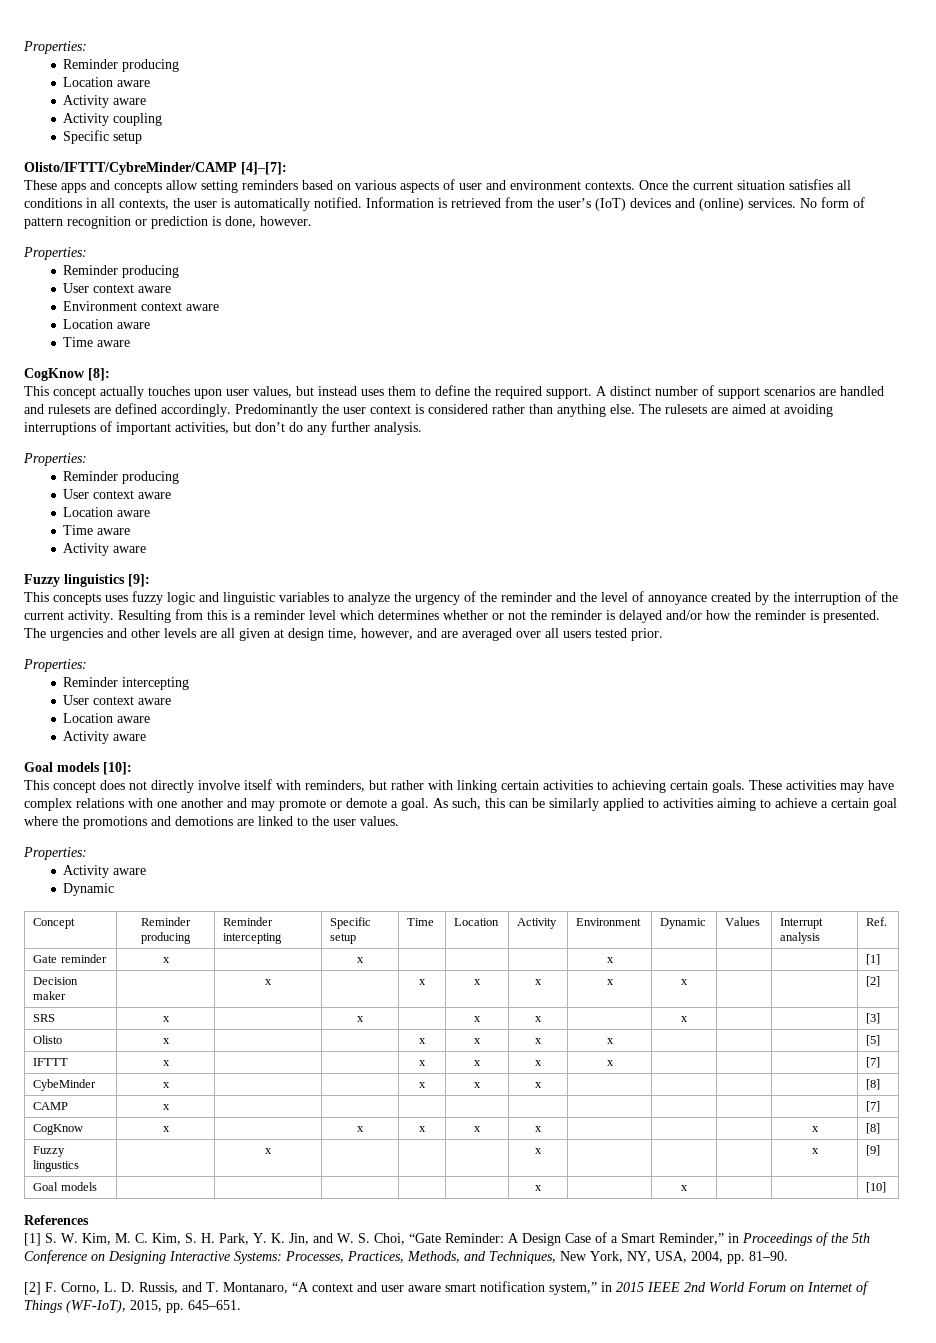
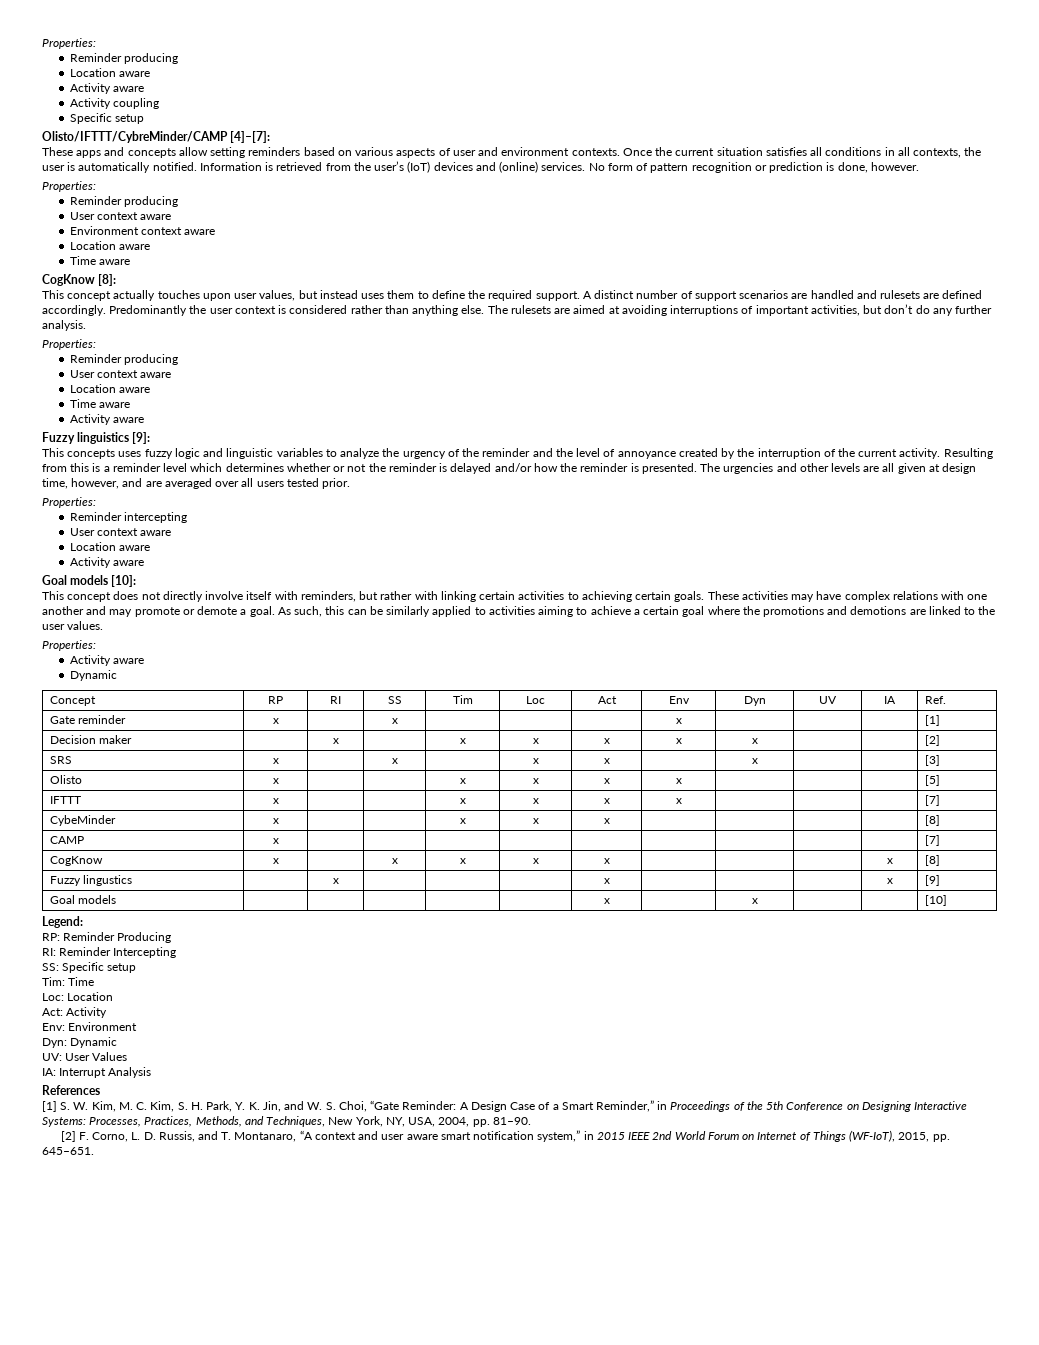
[141,917,191,926] [141,932,191,944] [223,917,274,926] [223,933,283,944] [330,917,372,929] [330,933,357,944] [407,918,435,926] [454,918,500,926] [517,918,558,929] [576,918,642,926] [660,918,707,929] [725,917,761,926] [780,918,824,929] [780,932,821,944] Reminder producing | Reminder intercepting | Specific setup | Time | Location | Activity | Environment | Dynamic | Values | Interrupt analysis -> [268,696,283,704] [330,696,341,704] [387,696,402,704] [452,695,473,704] [526,696,545,704] [597,696,617,704] [668,696,690,704] [743,696,766,706] [819,696,837,704] [884,696,896,704] RP | RI | SS | Tim | Loc | Act | Env | Dyn | UV | IA
(887, 1187) none -> [42,916,83,928] [42,932,172,943] [42,947,177,958] [42,962,137,973] [42,977,95,986] [42,992,114,1001] [42,1007,108,1018] [42,1022,138,1031] [42,1037,118,1048] [42,1052,128,1061] [42,1067,152,1078] // Legend: // RP: Reminder Producing // RI: Reminder Intercepting // SS: Specific setup // Tim: Time // Loc: Location // Act: Activity // Env: Environment // Dyn: Dynamic // UV: User Values // IA: Interrupt Analysis

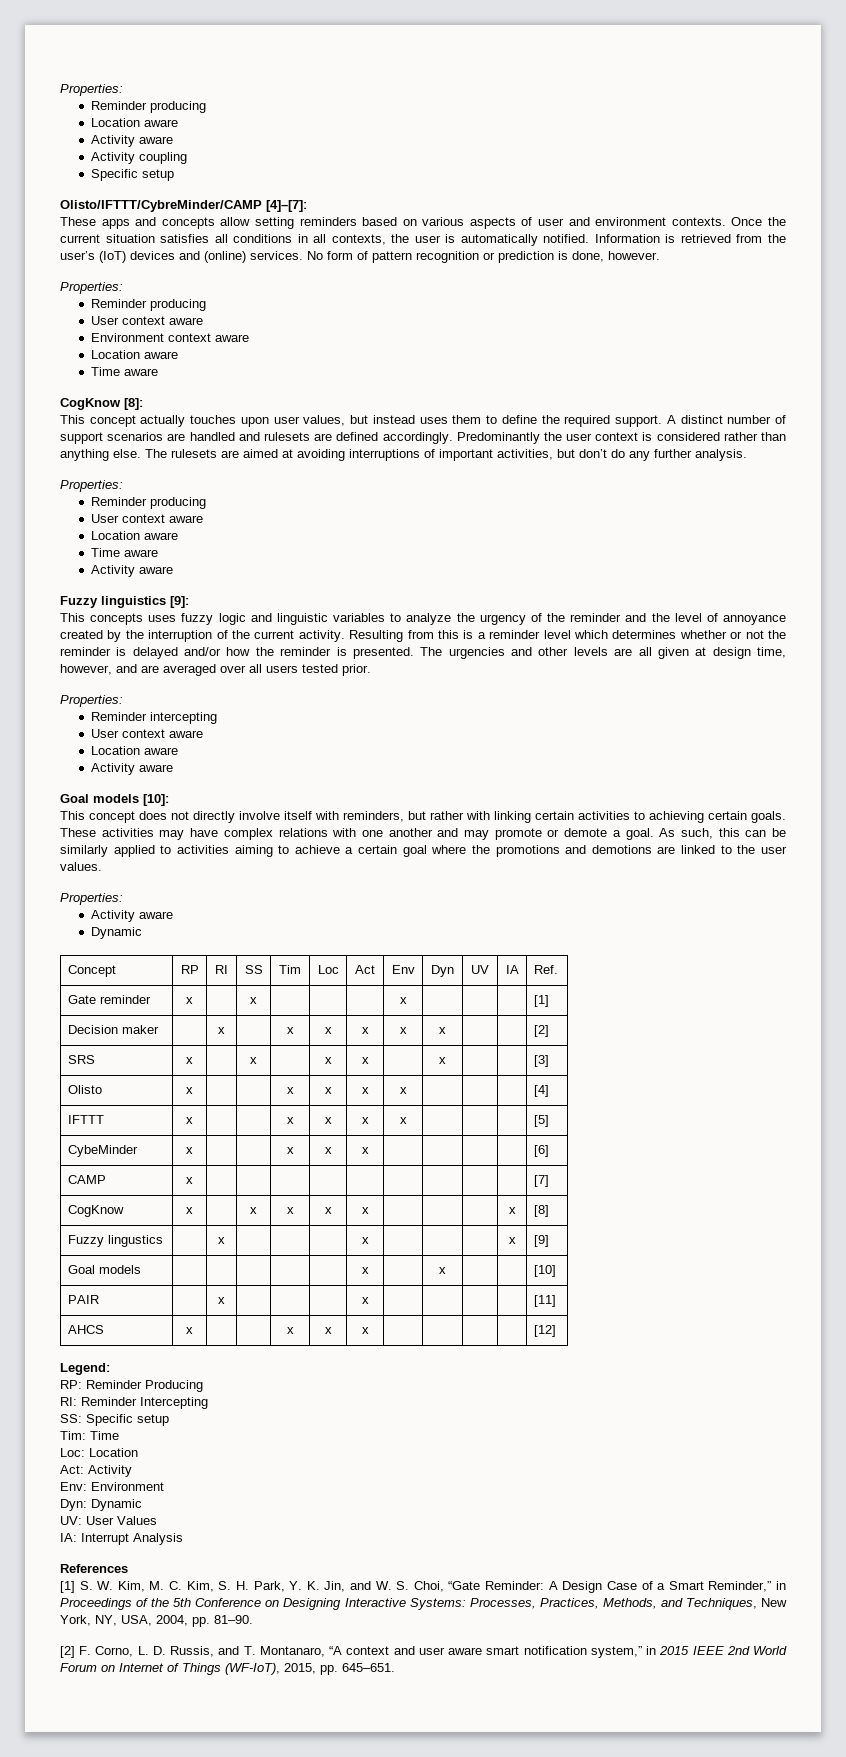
[924,775,940,786] [5] -> [533,1085,549,1097] [4]
[924,795,940,806] [7] -> [533,1115,549,1127] [5]
[924,815,940,826] [8] -> [533,1145,549,1157] [6]
(947, 900) none -> [67,1295,99,1304] [218,1297,225,1304] [361,1297,369,1304] [533,1295,556,1307] [67,1325,104,1334] [186,1327,193,1334] [286,1327,294,1334] [324,1327,332,1334] [361,1327,369,1334] [533,1325,556,1337] // PAIR | | x | | | | x | | | | | [11] // AHCS | x | | | x | x | x | | | | | [12]

